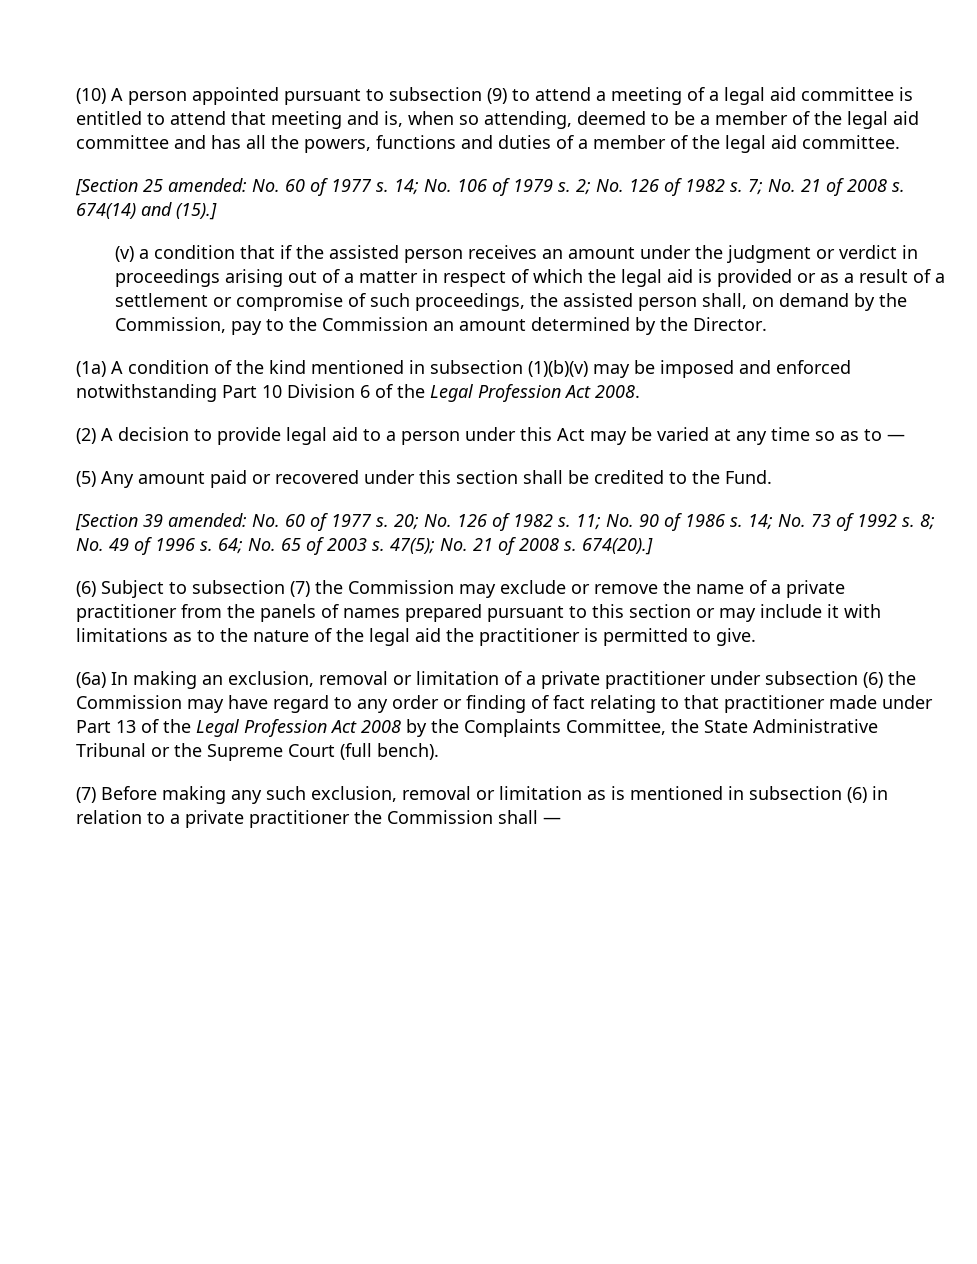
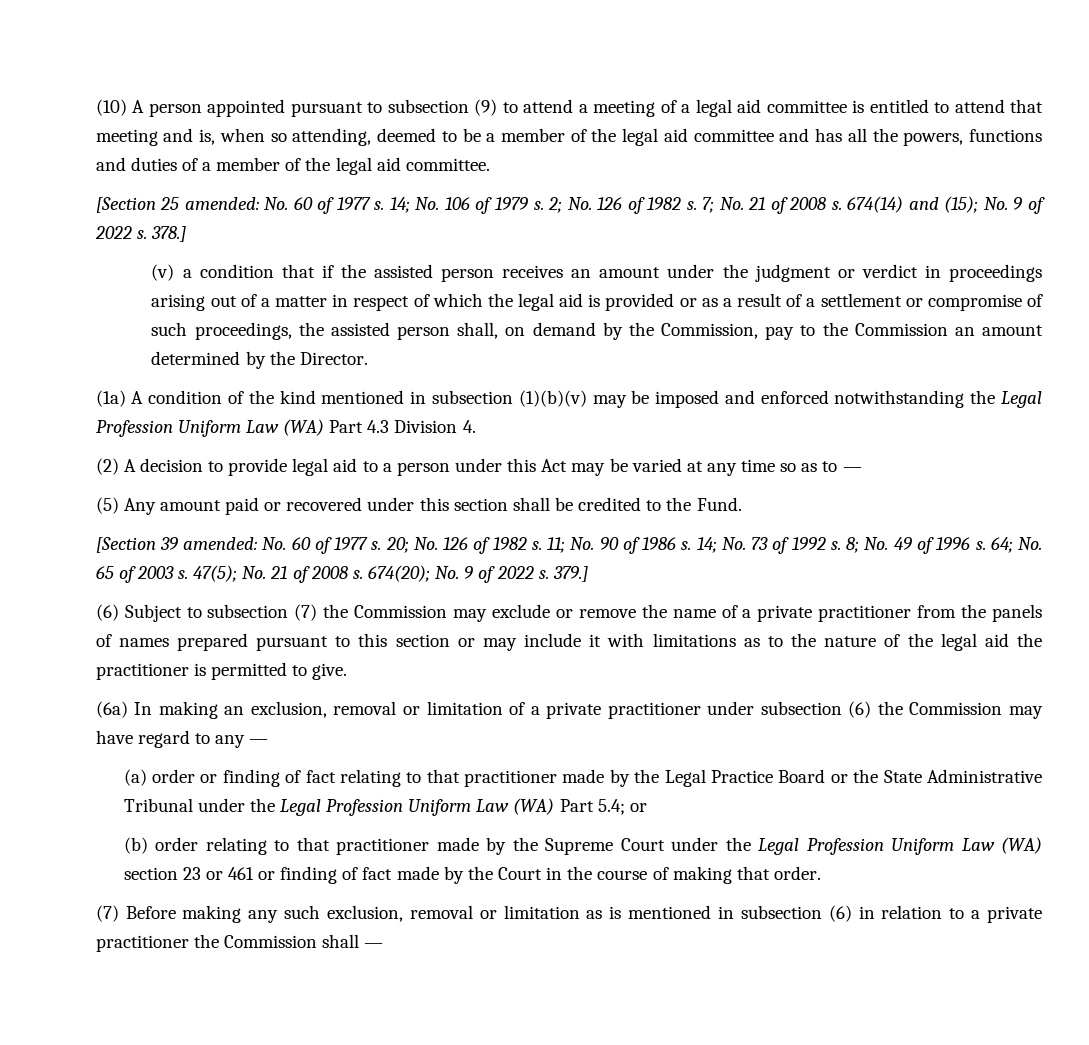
[175,203,217,220] (15).] -> [944,196,1045,214] [94,226,186,242] (15); No. 9 of 2022 s. 378.]
[221,384,640,402] Part 10 Division 6 of the Legal Profession Act 2008. -> [970,390,1042,408] [95,419,476,437] the Legal Profession Uniform Law (WA) Part 4.3 Division 4.
[581,538,653,555] 674(20).] -> [368,565,588,583] 674(20); No. 9 of 2022 s. 379.]
(388, 706) none -> [249,739,269,744] [123,769,147,786] — // (a)
[881,695,933,709] [75,719,878,737] [75,743,439,761] under Part 13 of the Legal Profession Act 2008 by the Complaints Committee, the State Administrative Tribunal or the Supreme Court (full bench). -> [609,769,1042,787] [123,798,647,816] [123,837,1042,855] [123,866,821,884] by the Legal Practice Board or the State Administrative Tribunal under the Legal Profession Uniform Law (WA) Part 5.4; or // (b) order relating to that practitioner made by the Supreme Court under the Legal Profession Uniform Law (WA) section 23 or 461 or finding of fact made by the Court in the course of making that order.

